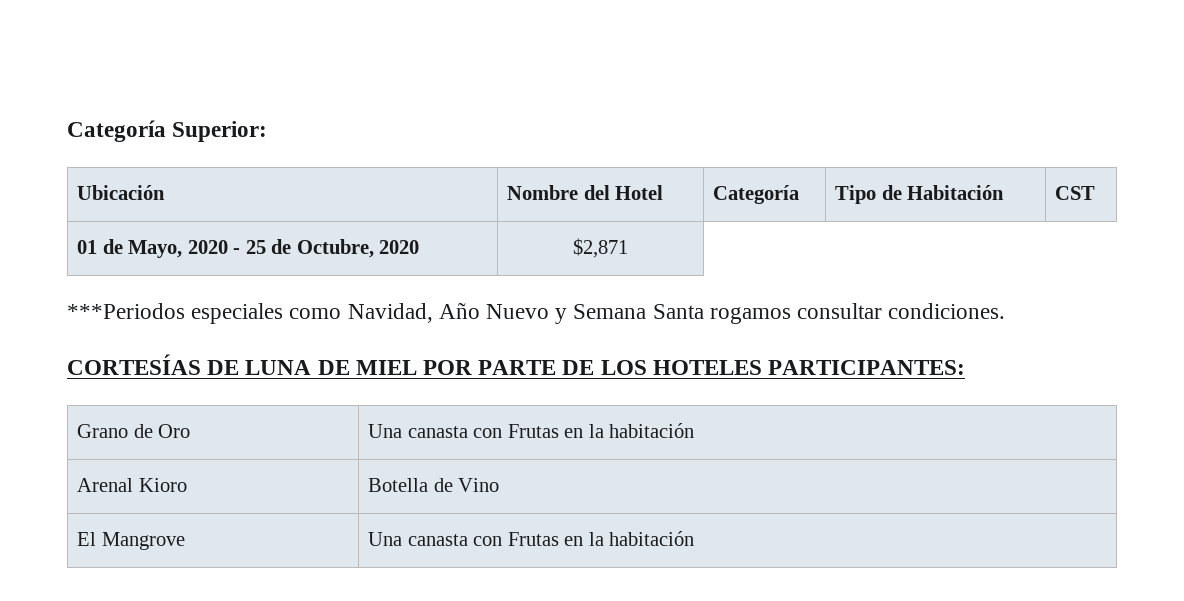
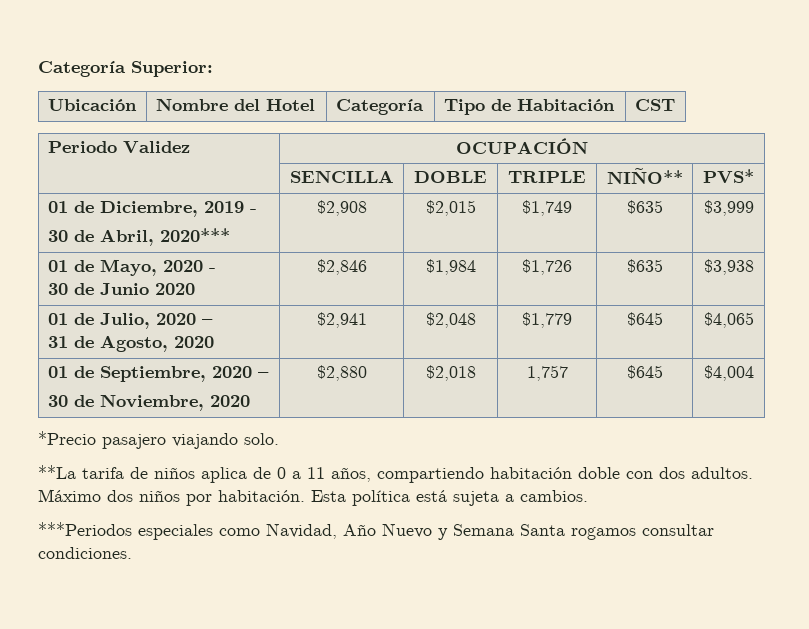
(1096, 193) none -> [47,141,190,153] [455,138,588,154] [289,170,394,183] [413,171,487,183] [507,171,586,183] [606,168,683,184] [703,169,754,183] [47,201,257,217] [47,228,230,246] [316,200,367,216] [425,200,476,216] [522,200,572,216] [626,200,663,214] [703,200,754,216] // Periodo Validez | OCUPACIÓN // | SENCILLA | DOBLE | TRIPLE | NIÑO** | PVS* // 01 de Diciembre, 2019 - // 30 de Abril, 2020*** | $2,908 | $2,015 | $1,749 | $635 | $3,999
[245,239,420,258] [573,238,628,258] 25 de Octubre, 2020 | $2,871 -> [47,283,195,295] [316,259,367,275] [425,259,476,275] [522,259,572,275] [626,259,663,273] [703,259,754,275] [47,313,213,329] [47,335,214,352] [316,312,367,328] [425,312,476,328] [522,312,572,328] [626,312,663,326] [703,312,754,328] [47,366,269,382] [47,394,250,411] [316,365,367,381] [425,365,476,381] [526,365,568,381] [626,365,663,379] [703,365,754,381] [38,431,279,449] [38,465,753,483] [38,489,588,506] // 30 de Junio 2020 | $2,846 | $1,984 | $1,726 | $635 | $3,938 // 01 de Julio, 2020 – // 31 de Agosto, 2020 | $2,941 | $2,048 | $1,779 | $645 | $4,065 // 01 de Septiembre, 2020 – // 30 de Noviembre, 2020 | $2,880 | $2,018 | 1,757 | $645 | $4,004 // *Precio pasajero viajando solo. // **La tarifa de niños aplica de 0 a 11 años, compartiendo habitación doble con dos adultos. Máximo dos niños por habitación. Esta política está sujeta a cambios.
[67,354,966,375] [77,424,191,438] [368,423,695,438] [77,478,187,492] [368,478,500,492] [77,532,185,550] [368,531,695,546] // CORTESÍAS DE LUNA DE MIEL POR PARTE DE LOS HOTELES PARTICIPANTES: // Grano de Oro | Una canasta con Frutas en la habitación // Arenal Kioro | Botella de Vino // El Mangrove | Una canasta con Frutas en la habitación -> (132, 553) none

